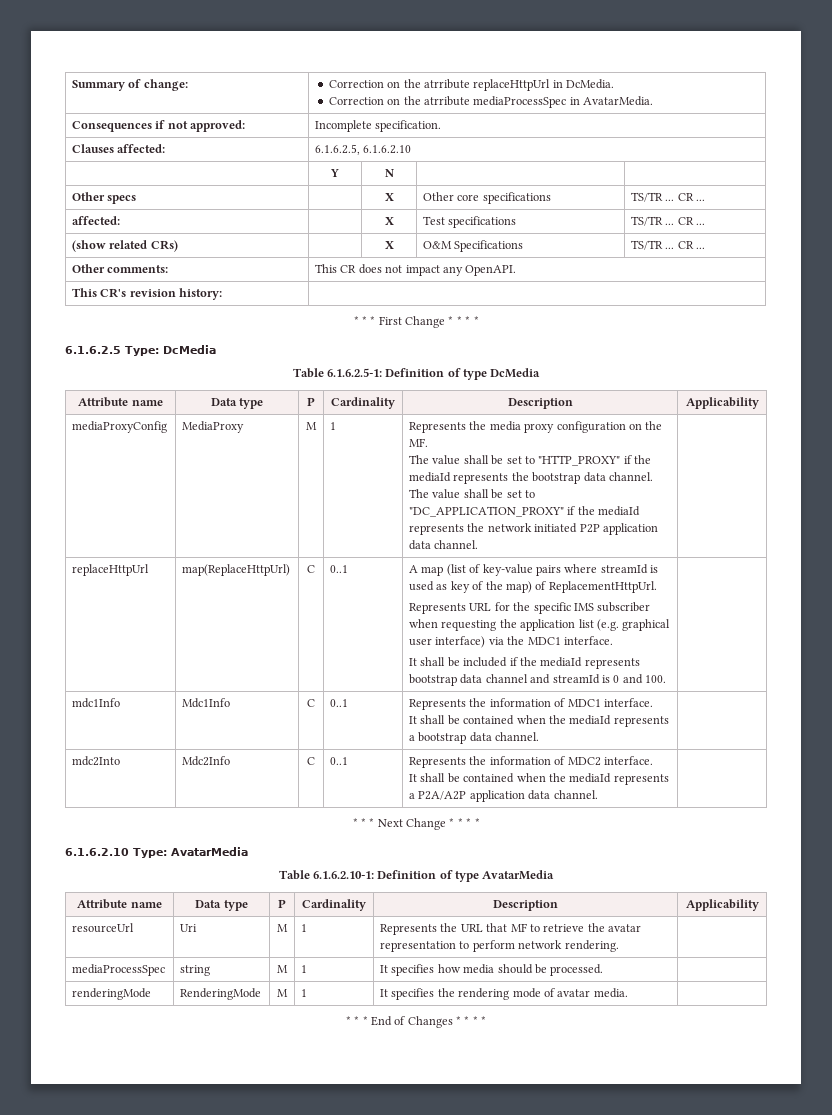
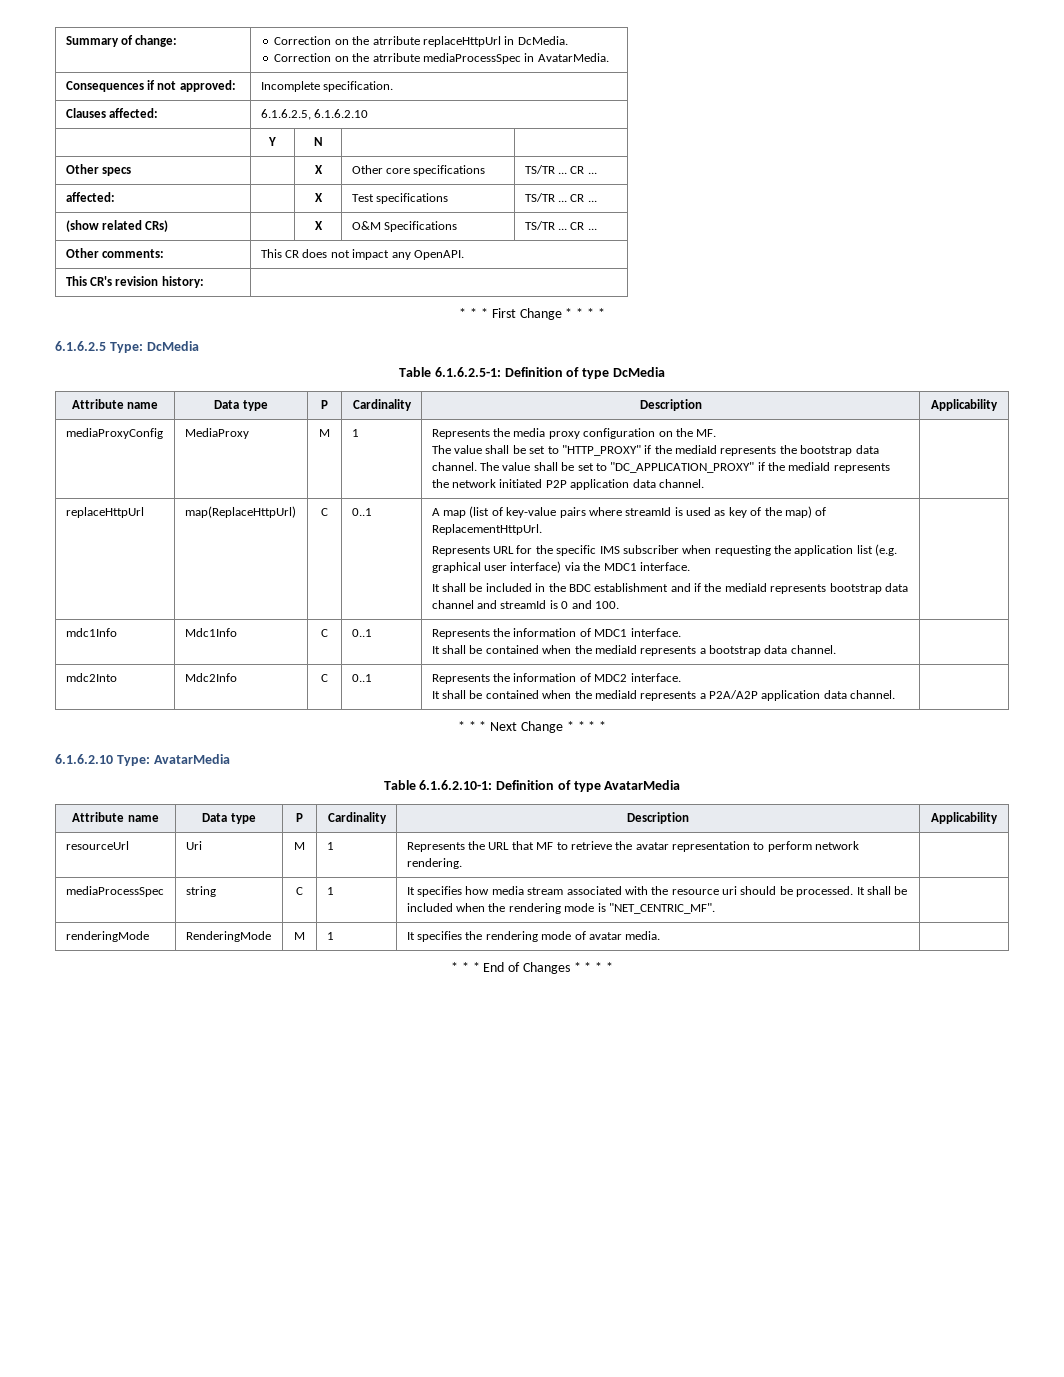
(508, 662) none -> [535,583,691,592] in the BDC establishment and
[277,965,288,973] M -> [296,887,303,895] C
[497,964,604,976] should be processed. -> [527,886,908,897] [406,903,715,914] stream associated with the resource uri should be processed. It shall be included when the rendering mode is "NET_CENTRIC_MF".

